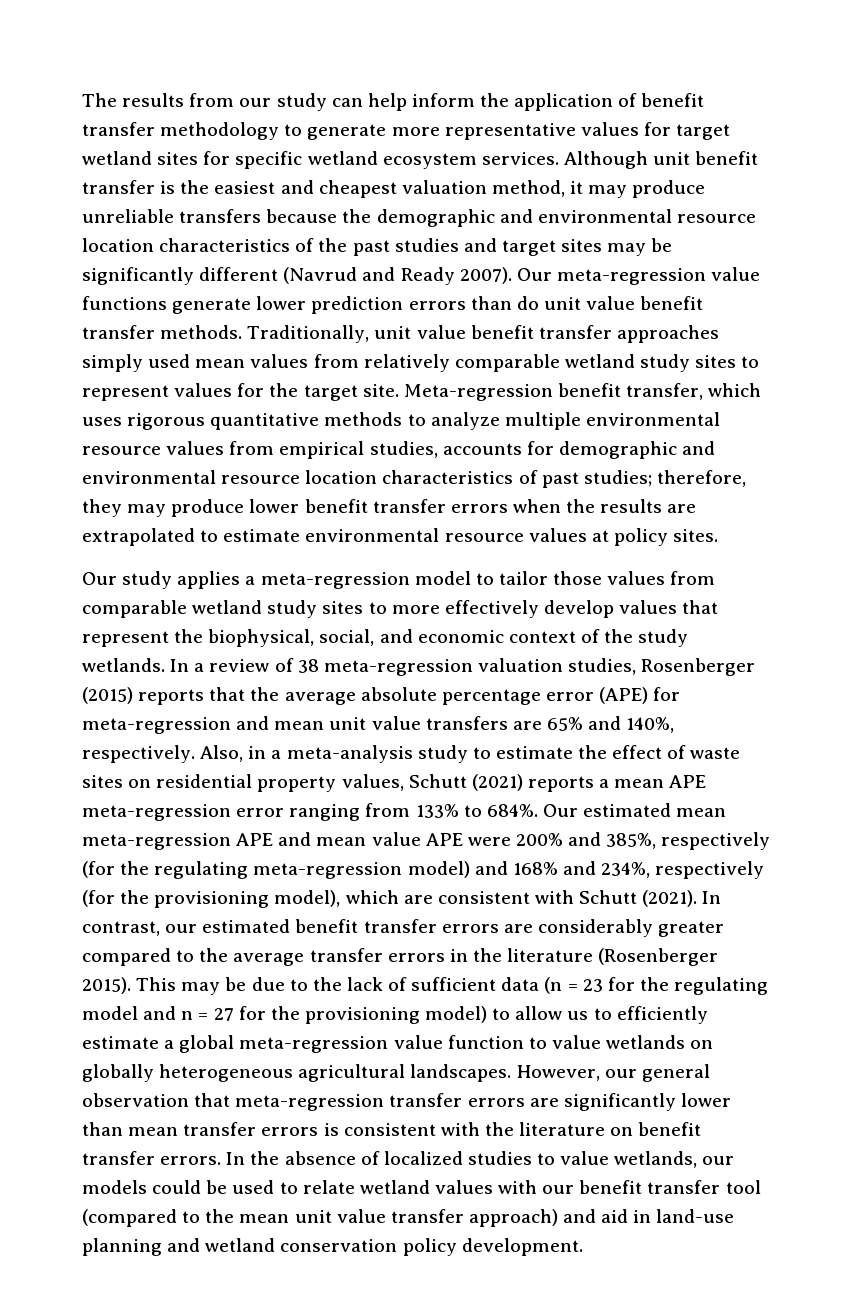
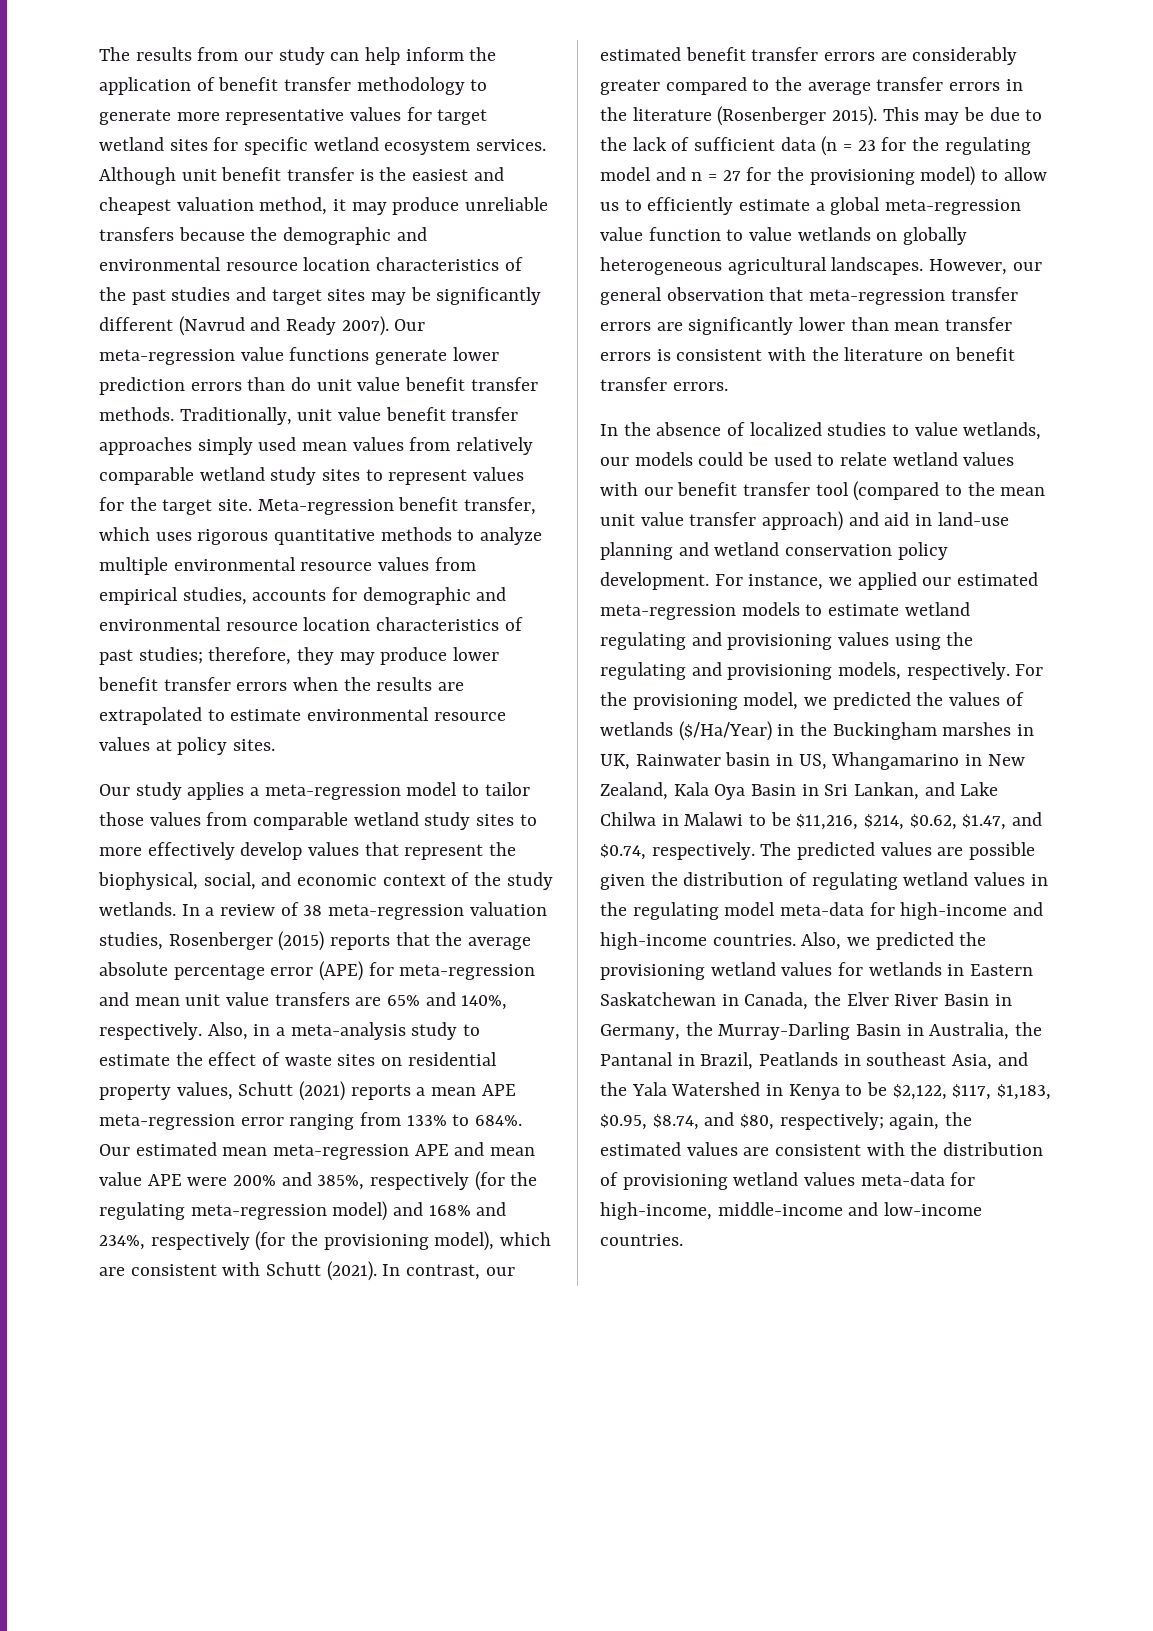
(222, 1160) none -> (728, 386) //
(583, 1247) none -> [714,572,1039,590] [600,602,970,620] [600,632,974,650] [600,662,1044,680] [600,692,1024,710] [600,721,1035,741] [600,752,1025,770] [600,782,999,800] [600,812,1043,830] [600,842,1036,860] [600,872,1048,890] [600,902,1044,920] [600,932,987,950] [600,962,1034,980] [600,992,1012,1010] [600,1022,1043,1040] [600,1052,1028,1070] [600,1082,1052,1100] [600,1112,973,1130] [600,1142,1044,1156] [600,1172,976,1190] [600,1202,983,1220] [600,1234,683,1246] For instance, we applied our estimated meta-regression models to estimate wetland regulating and provisioning values using the regulating and provisioning models, respectively. For the provisioning model, we predicted the values of wetlands ($/Ha/Year) in the Buckingham marshes in UK, Rainwater basin in US, Whangamarino in New Zealand, Kala Oya Basin in Sri Lankan, and Lake Chilwa in Malawi to be $11,216, $214, $0.62, $1.47, and $0.74, respectively. The predicted values are possible given the distribution of regulating wetland values in the regulating model meta-data for high-income and high-income countries. Also, we predicted the provisioning wetland values for wetlands in Eastern Saskatchewan in Canada, the Elver River Basin in Germany, the Murray-Darling Basin in Australia, the Pantanal in Brazil, Peatlands in southeast Asia, and the Yala Watershed in Kenya to be $2,122, $117, $1,183, $0.95, $8.74, and $80, respectively; again, the estimated values are consistent with the distribution of provisioning wetland values meta-data for high-income, middle-income and low-income countries.

